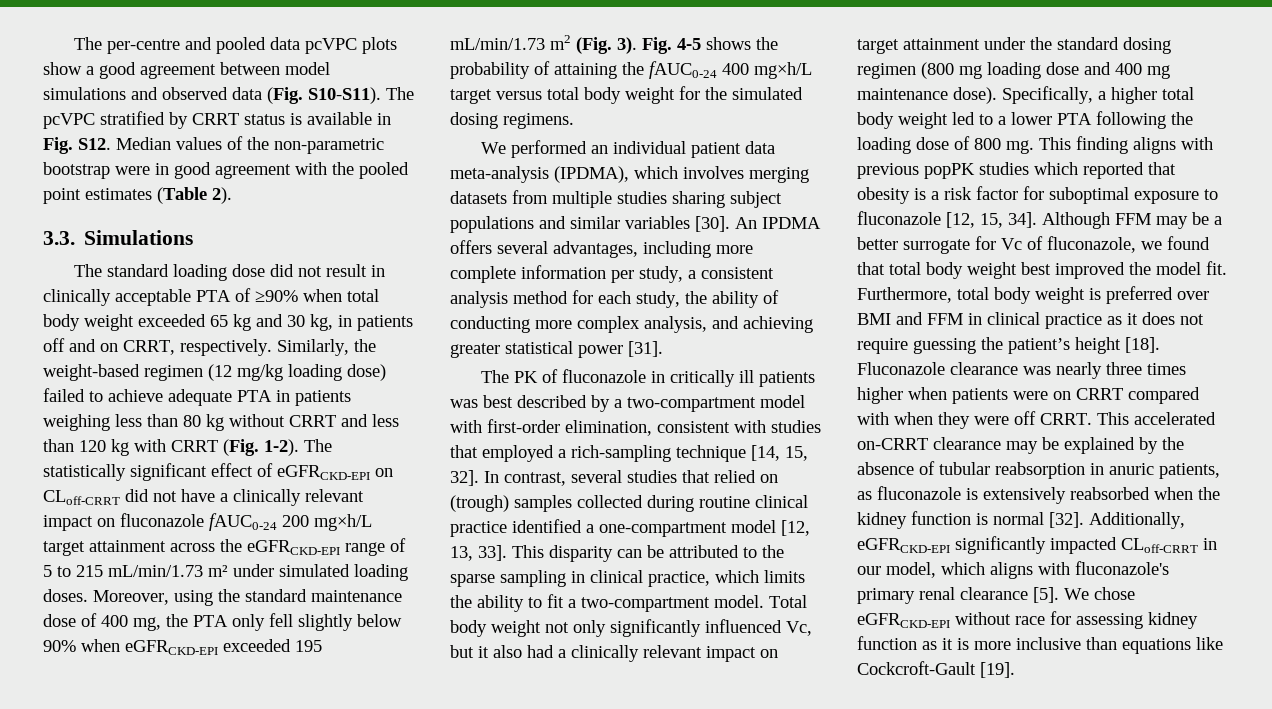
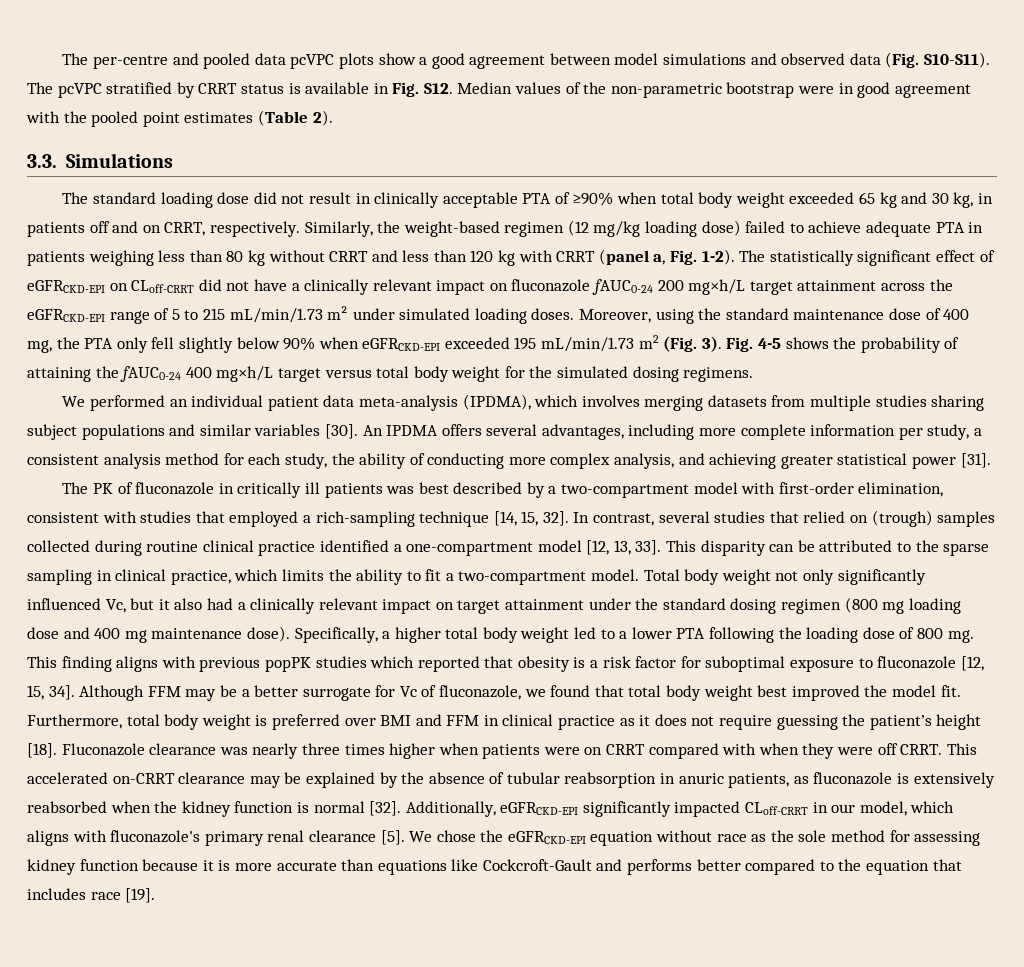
[223,439,259,456] (Fig. -> [598,249,698,265] (panel a, Fig.
[857,612,1045,628] eGFRCKD-EPI without race -> [480,830,886,846] the eGFRCKD-EPI equation without race as the sole method
[922,641,937,650] as -> [142,859,199,871] because
[1016,637,1081,650] inclusive -> [276,861,337,871] accurate
(976, 668) none -> [596,859,962,875] [27,888,121,900] and performs better compared to the equation that includes race

